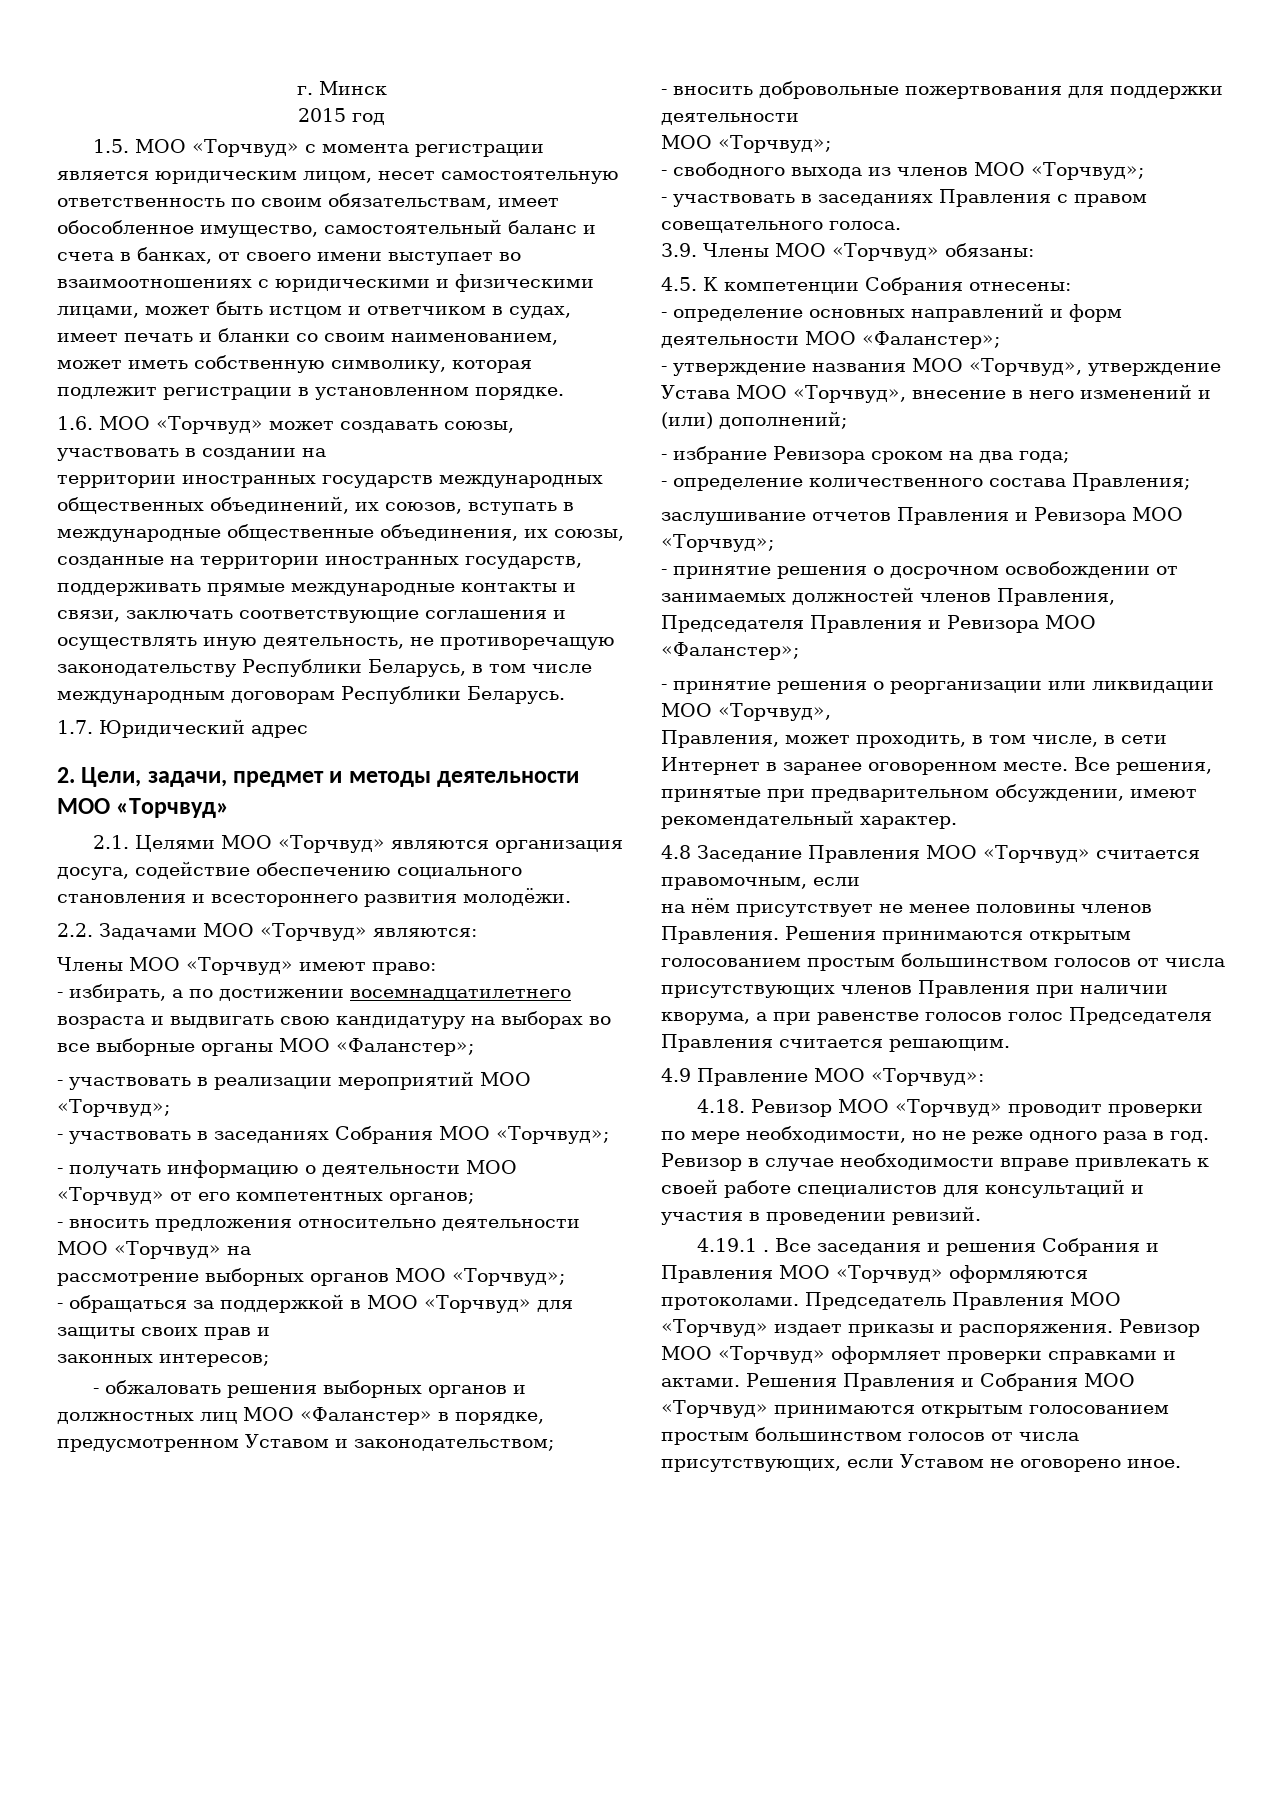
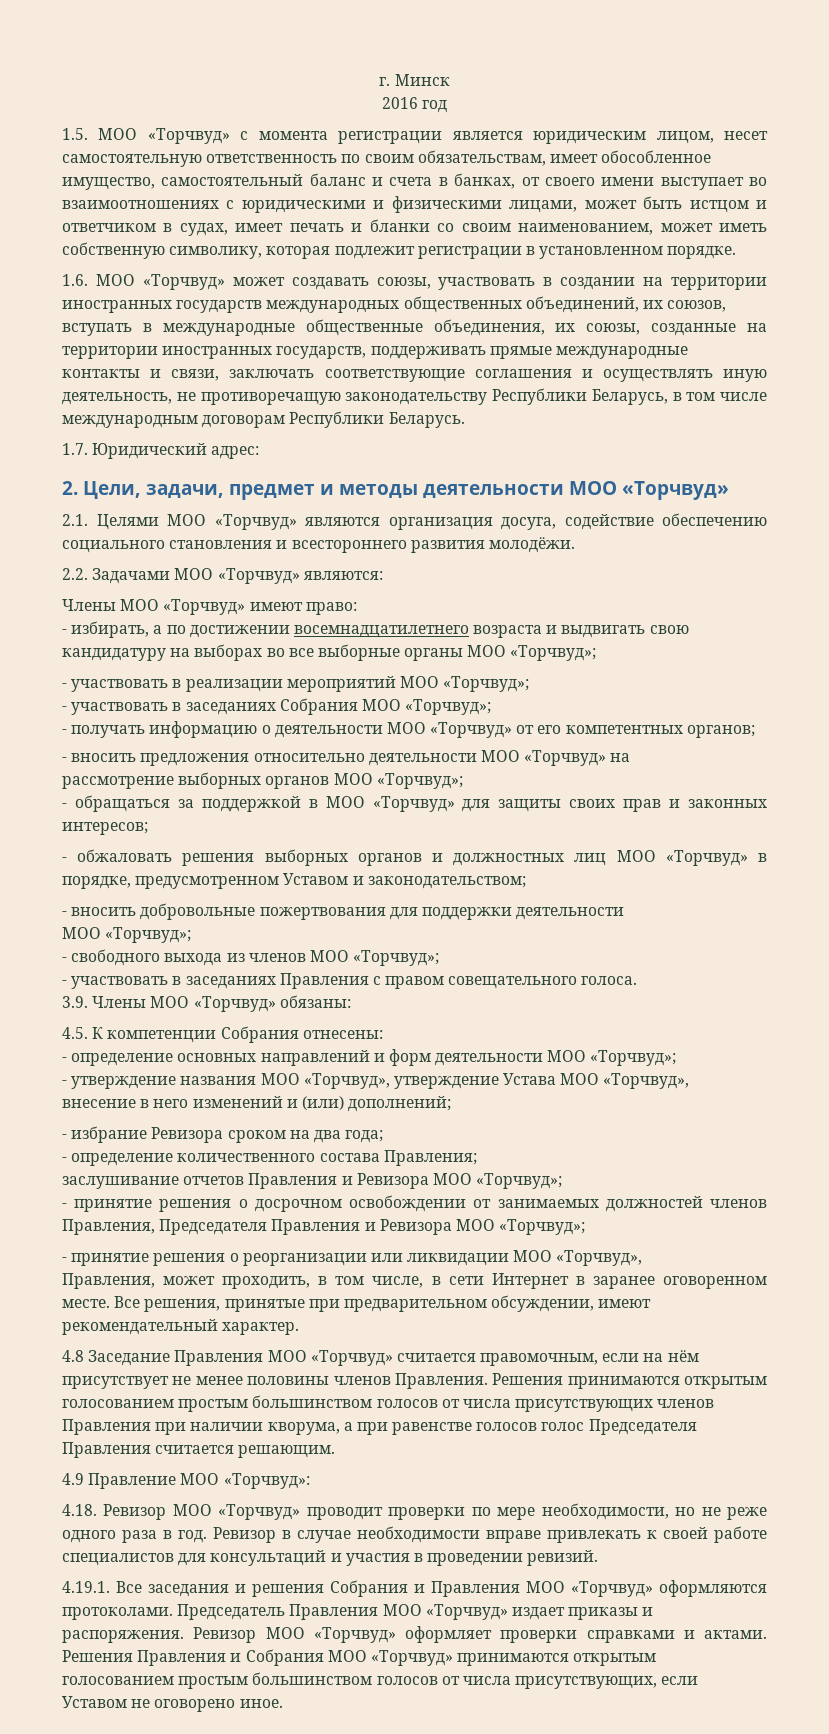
[298,108,346,122] 2015 -> [381,97,418,109] 2016
(326, 452) // -> (664, 281) none
[251,725,308,738] адрес -> [211,446,260,459] адрес:
[336,1038,474,1056] «Фаланстер»; -> [510,645,597,661] «Торчвуд»;
(270, 1331) // -> (681, 803) none
[300,1407,432,1425] «Фаланстер» -> [665,850,748,866] «Торчвуд»
[862,331,1000,349] «Фаланстер»; -> [590,1050,677,1066] «Торчвуд»;
[661,642,799,660] «Фаланстер»; -> [499,1219,586,1235] «Торчвуд»;
(860, 881) // -> (640, 1357) none
[696,1238,769,1252] 4.19.1 . -> [62,1581,110,1593] 4.19.1.

